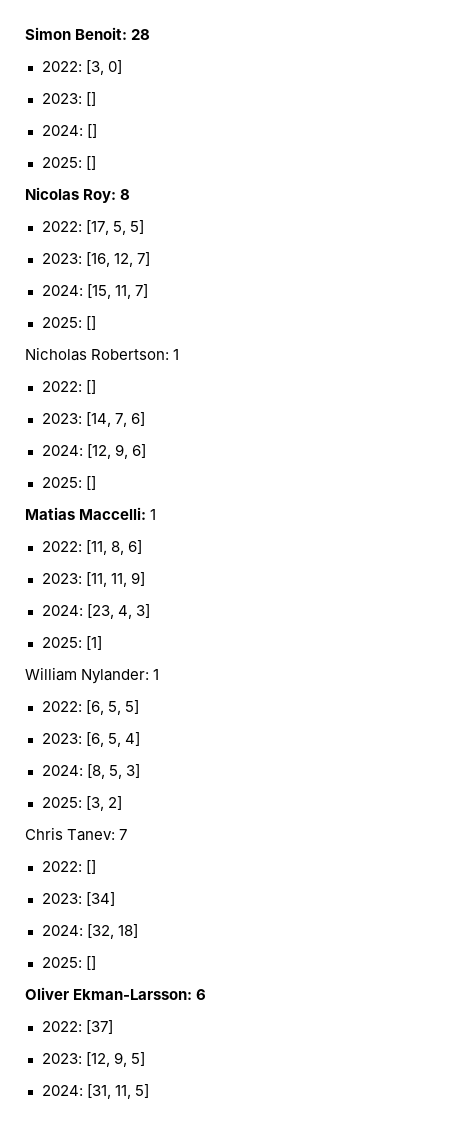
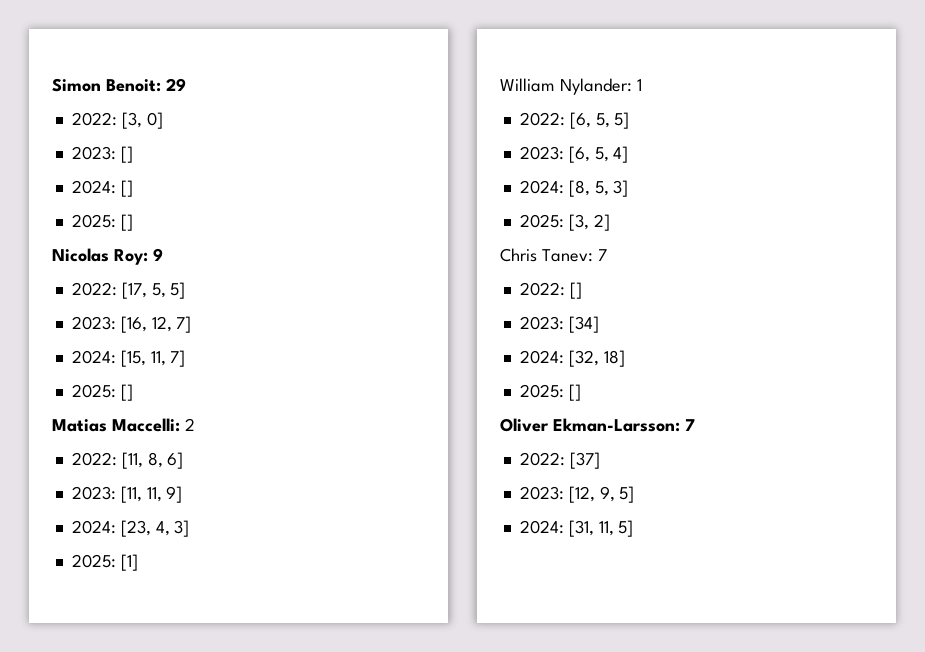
[131,29,151,40] 28 -> [165,78,186,91] 29
[120,189,131,200] 8 -> [152,248,163,261] 9
[25,347,180,361] [41,380,96,394] [41,412,145,427] [41,444,146,459] [41,476,96,490] // Nicholas Robertson: 1 // 2022: [] // 2023: [14, 7, 6] // 2024: [12, 9, 6] // 2025: [] -> (133, 392) none
[150,509,157,520] 1 -> [184,418,195,431] 2
[196,989,207,1000] 6 -> [684,419,695,431] 7

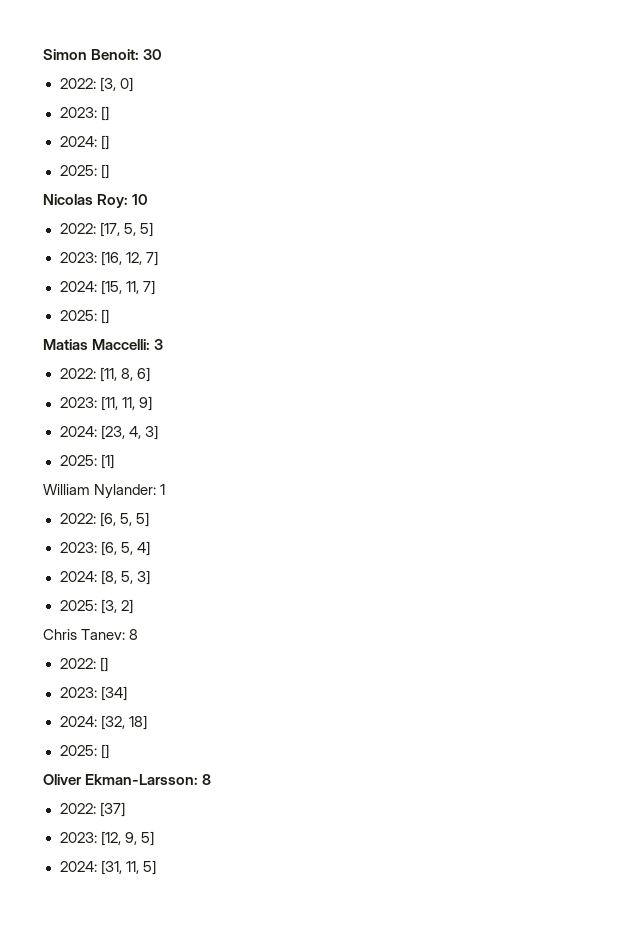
[165,78,186,91] 29 -> [143,49,163,60] 30
[152,248,163,261] 9 -> [132,194,149,205] 10
[184,418,195,431] 2 -> [154,339,164,350] 3
[597,249,607,261] 7 -> [129,629,139,640] 8
[684,419,695,431] 7 -> [202,774,212,785] 8

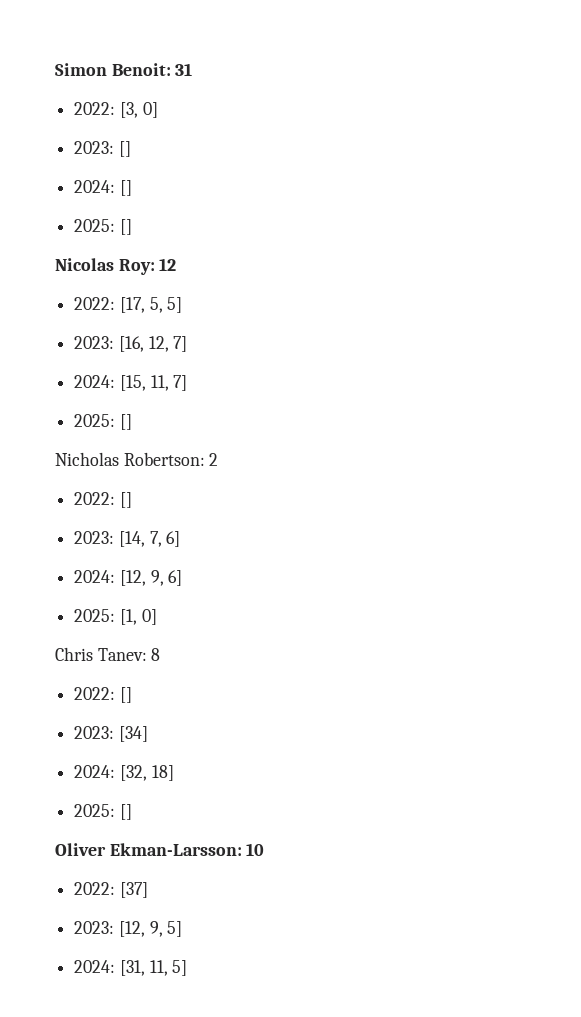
[143,49,163,60] 30 -> [175,63,193,76] 31
[132,194,149,205] 10 -> [159,258,177,271] 12
[43,339,164,350] [59,367,150,382] [59,396,152,411] [59,425,158,440] [59,454,114,469] [43,484,166,499] [59,512,149,527] [59,541,150,556] [59,570,150,585] [59,599,133,614] Matias Maccelli: 3 // 2022: [11, 8, 6] // 2023: [11, 11, 9] // 2024: [23, 4, 3] // 2025: [1] // William Nylander: 1 // 2022: [6, 5, 5] // 2023: [6, 5, 4] // 2024: [8, 5, 3] // 2025: [3, 2] -> [55,452,219,466] [74,492,132,508] [74,531,181,547] [74,570,183,586] [74,609,157,625] Nicholas Robertson: 2 // 2022: [] // 2023: [14, 7, 6] // 2024: [12, 9, 6] // 2025: [1, 0]
[202,774,212,785] 8 -> [246,843,265,856] 10

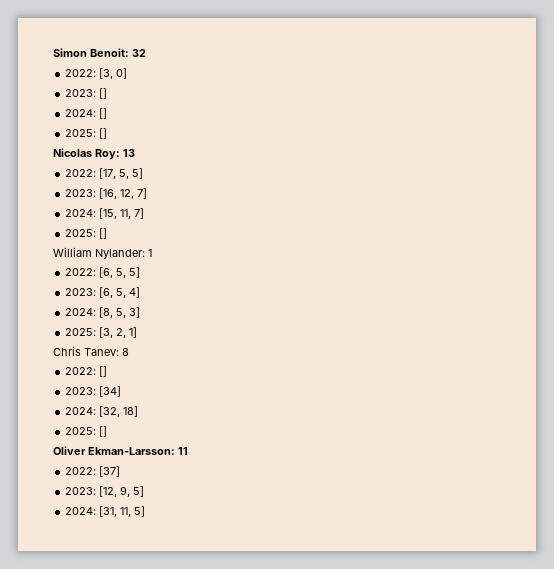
[175,63,193,76] 31 -> [132,49,146,57] 32
[159,258,177,271] 12 -> [123,149,135,157] 13
[55,452,219,466] [74,492,132,508] [74,531,181,547] [74,570,183,586] [74,609,157,625] Nicholas Robertson: 2 // 2022: [] // 2023: [14, 7, 6] // 2024: [12, 9, 6] // 2025: [1, 0] -> [53,247,152,259] [65,267,141,278] [65,287,141,298] [65,307,141,318] [65,327,138,338] William Nylander: 1 // 2022: [6, 5, 5] // 2023: [6, 5, 4] // 2024: [8, 5, 3] // 2025: [3, 2, 1]
[246,843,265,856] 10 -> [178,447,188,455] 11

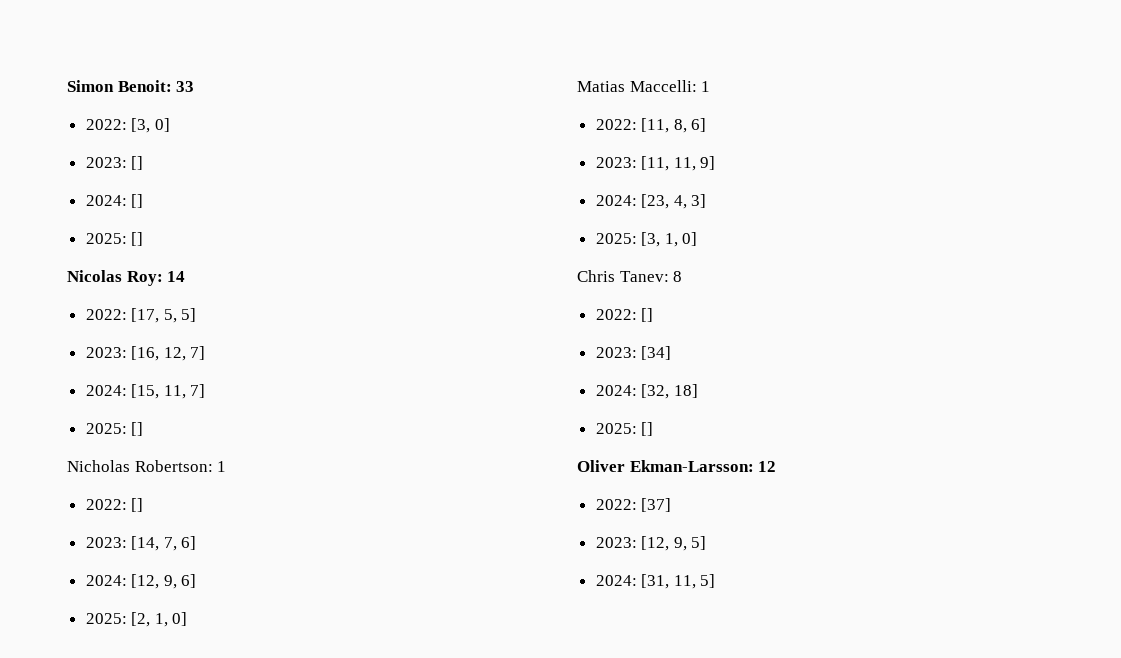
[132,49,146,57] 32 -> [176,81,195,92] 33
[123,149,135,157] 13 -> [167,271,186,282] 14
[53,247,152,259] [65,267,141,278] [65,287,141,298] [65,307,127,318] William Nylander: 1 // 2022: [6, 5, 5] // 2023: [6, 5, 4] // 2024: [8, 5, -> [67,460,227,472] [85,498,144,512] [85,536,197,551] [85,574,197,589] [85,612,188,627] [577,80,711,92] [595,118,707,133] [595,156,716,171] [595,194,687,209] Nicholas Robertson: 1 // 2022: [] // 2023: [14, 7, 6] // 2024: [12, 9, 6] // 2025: [2, 1, 0] // Matias Maccelli: 1 // 2022: [11, 8, 6] // 2023: [11, 11, 9] // 2024: [23, 4,
[116,327,138,338] 2, 1] -> [664,232,698,247] 1, 0]
[178,447,188,455] 11 -> [758,461,777,472] 12

